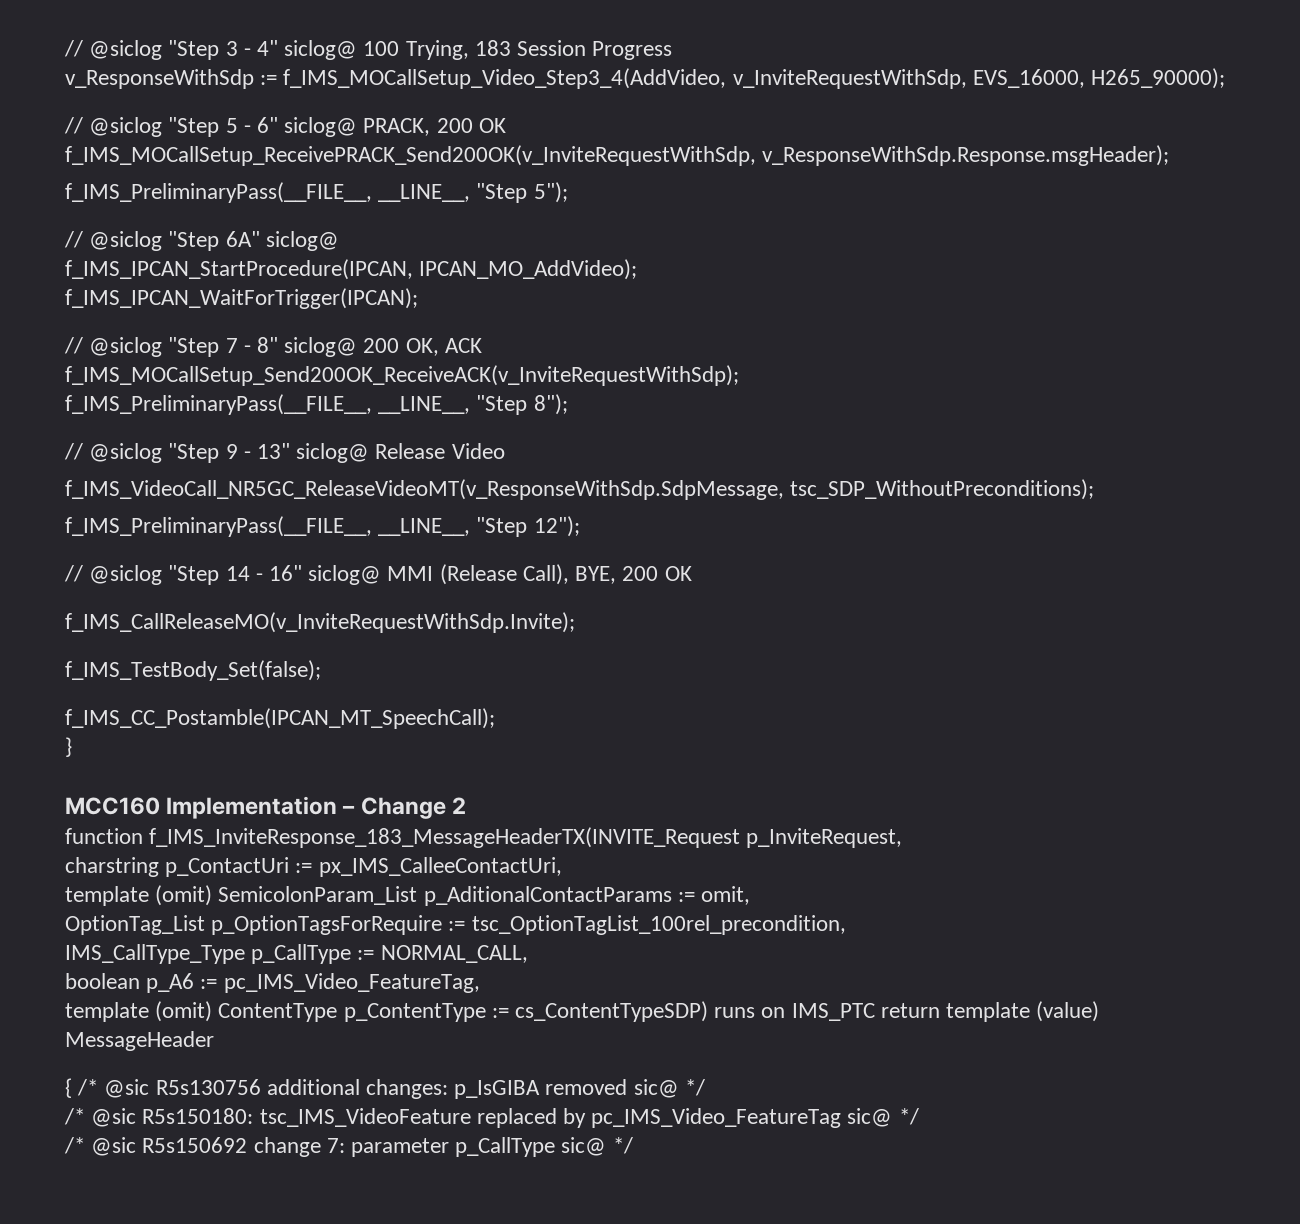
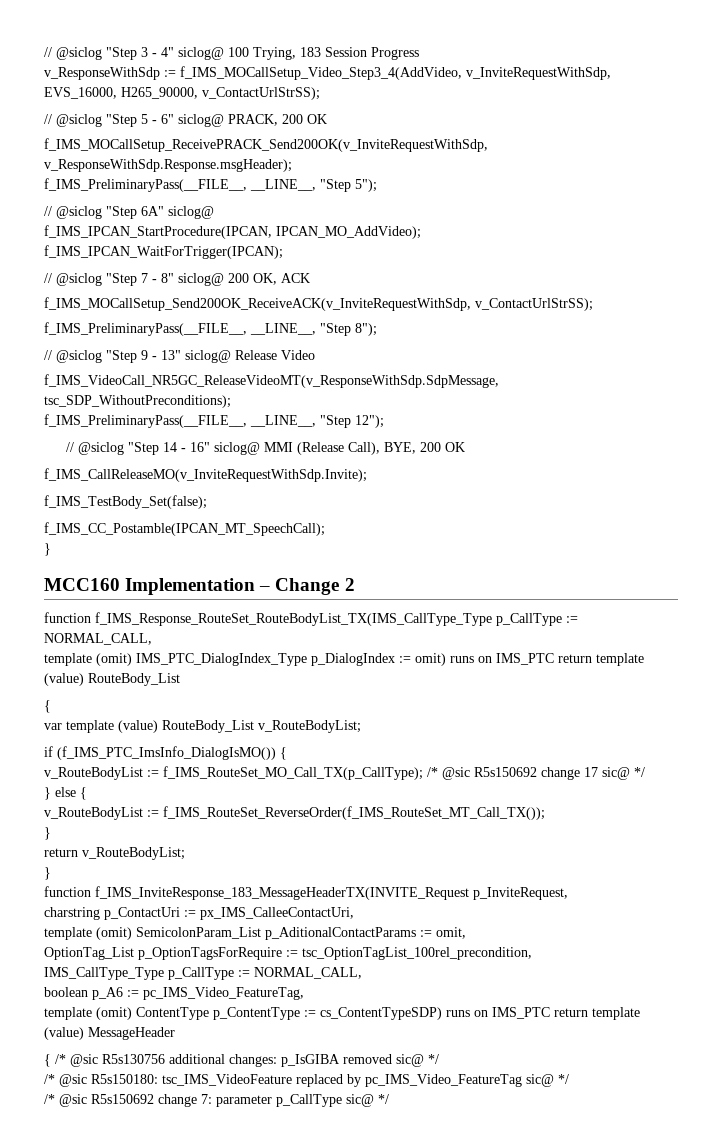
[1091,68,1226,89] H265_90000); -> [121,87,320,100] H265_90000, v_ContactUrlStrSS);
[65,365,739,386] f_IMS_MOCallSetup_Send200OK_ReceiveACK(v_InviteRequestWithSdp); -> [44,297,593,311] f_IMS_MOCallSetup_Send200OK_ReceiveACK(v_InviteRequestWithSdp, v_ContactUrlStrSS);
(466, 805) none -> [44,612,578,626] [44,633,152,645] [44,653,644,666] [44,673,180,686] [44,700,51,713] [44,720,361,733] [44,746,287,760] [44,766,645,780] [44,787,87,800] [44,806,545,820] [44,827,51,840] [44,847,185,860] [44,867,51,880] // function f_IMS_Response_RouteSet_RouteBodyList_TX(IMS_CallType_Type p_CallType := NORMAL_CALL, // template (omit) IMS_PTC_DialogIndex_Type p_DialogIndex := omit) runs on IMS_PTC return template (value) RouteBody_List // { // var template (value) RouteBody_List v_RouteBodyList; // if (f_IMS_PTC_ImsInfo_DialogIsMO()) { // v_RouteBodyList := f_IMS_RouteSet_MO_Call_TX(p_CallType); /* @sic R5s150692 change 17 sic@ */ // } else { // v_RouteBodyList := f_IMS_RouteSet_ReverseOrder(f_IMS_RouteSet_MT_Call_TX()); // } // return v_RouteBodyList; // }

